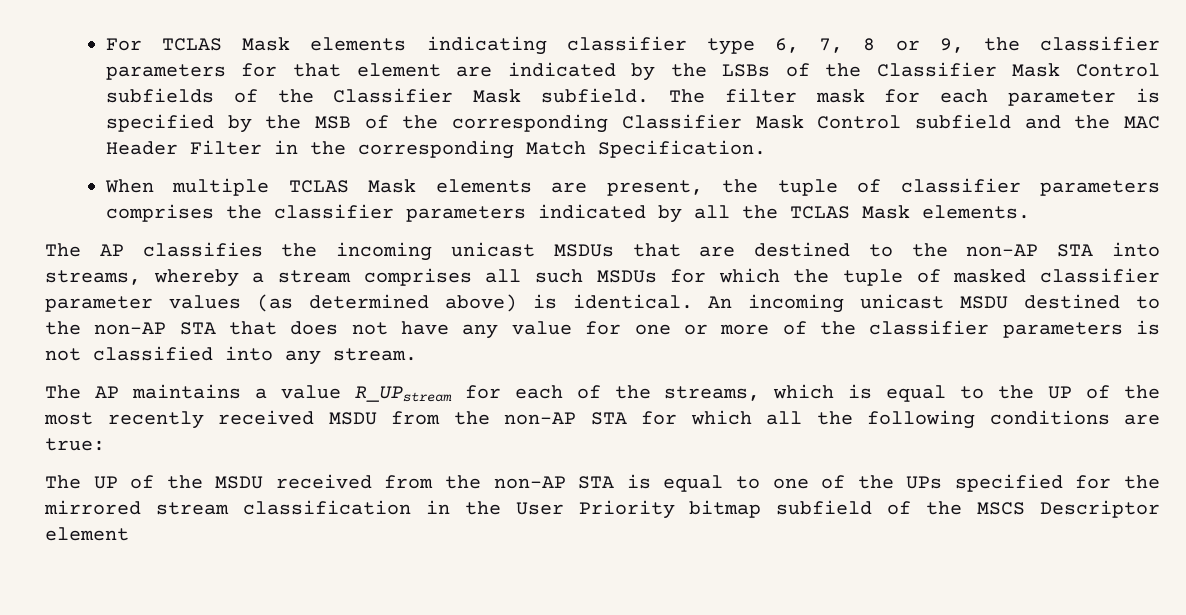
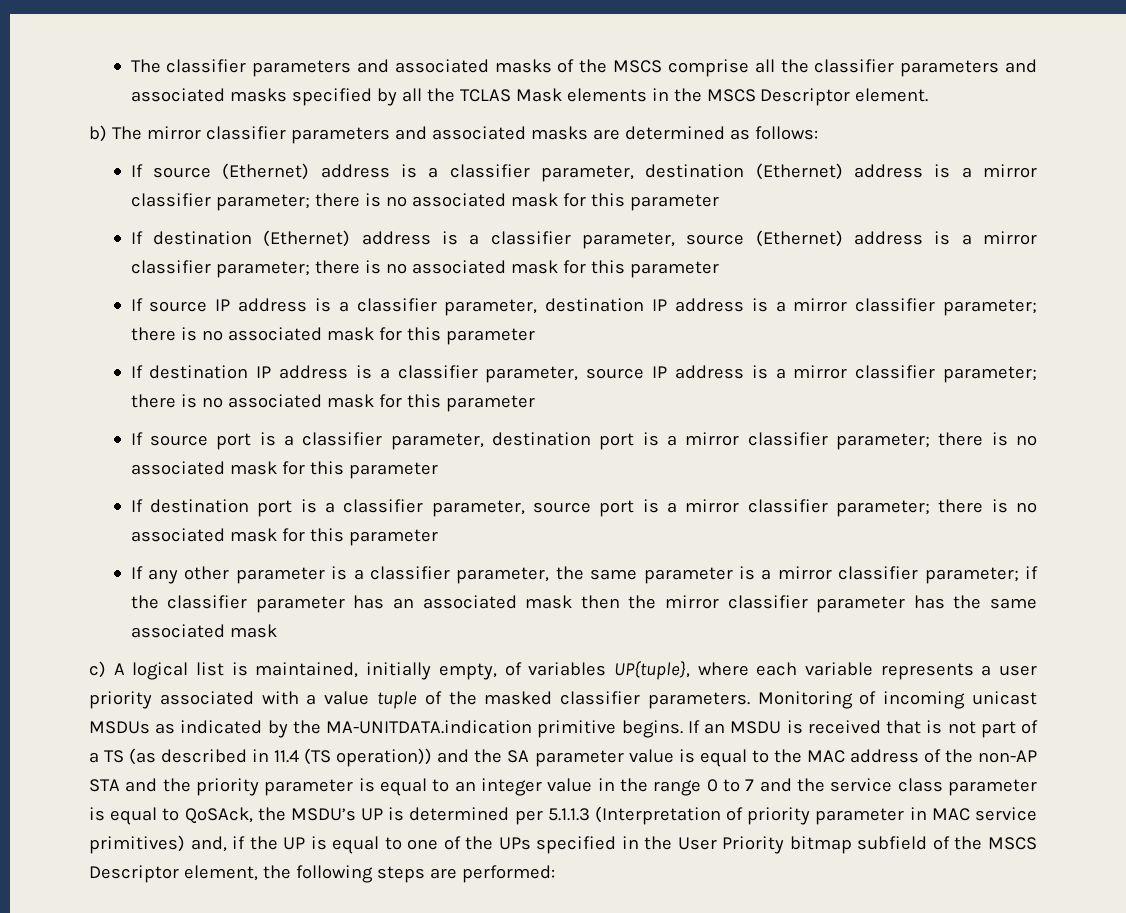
[105,36,1160,55] [105,62,1161,81] [105,88,1160,106] [105,114,1160,133] [105,140,766,159] [104,178,1160,196] [105,204,1030,223] [45,242,1161,261] [45,268,1160,287] [45,294,1160,313] [45,320,1161,339] [45,346,417,365] [45,384,1160,402] [44,410,1160,429] [45,438,105,451] [45,474,615,489] For TCLAS Mask elements indicating classifier type 6, 7, 8 or 9, the classifier parameters for that element are indicated by the LSBs of the Classifier Mask Control subfields of the Classifier Mask subfield. The filter mask for each parameter is specified by the MSB of the corresponding Classifier Mask Control subfield and the MAC Header Filter in the corresponding Match Specification. // When multiple TCLAS Mask elements are present, the tuple of classifier parameters comprises the classifier parameters indicated by all the TCLAS Mask elements. // The AP classifies the incoming unicast MSDUs that are destined to the non-AP STA into streams, whereby a stream comprises all such MSDUs for which the tuple of masked classifier parameter values (as determined above) is identical. An incoming unicast MSDU destined to the non-AP STA that does not have any value for one or more of the classifier parameters is not classified into any stream. // The AP maintains a value R_UPstream for each of the streams, which is equal to the UP of the most recently received MSDU from the non-AP STA for which all the following conditions are true: // The UP of the MSDU received from the non-AP STA -> [130,59,1038,77] [130,88,929,106] [89,125,818,144] [130,163,1037,182] [130,193,719,211] [130,230,1037,249] [130,260,719,278] [130,298,1037,316] [130,327,535,345] [130,365,1037,383] [130,394,535,412] [130,432,1038,450] [130,461,438,479] [130,499,1038,517] [130,528,438,546] [130,566,1038,584] [130,595,1037,613] [130,624,277,638] [89,661,1037,680] [89,691,1037,709] [89,720,1039,738] [89,748,1037,767] [89,778,1038,796] [89,806,1037,825] [89,835,306,854] The classifier parameters and associated masks of the MSCS comprise all the classifier parameters and associated masks specified by all the TCLAS Mask elements in the MSCS Descriptor element. // b) The mirror classifier parameters and associated masks are determined as follows: // If source (Ethernet) address is a classifier parameter, destination (Ethernet) address is a mirror classifier parameter; there is no associated mask for this parameter // If destination (Ethernet) address is a classifier parameter, source (Ethernet) address is a mirror classifier parameter; there is no associated mask for this parameter // If source IP address is a classifier parameter, destination IP address is a mirror classifier parameter; there is no associated mask for this parameter // If destination IP address is a classifier parameter, source IP address is a mirror classifier parameter; there is no associated mask for this parameter // If source port is a classifier parameter, destination port is a mirror classifier parameter; there is no associated mask for this parameter // If destination port is a classifier parameter, source port is a mirror classifier parameter; there is no associated mask for this parameter // If any other parameter is a classifier parameter, the same parameter is a mirror classifier parameter; if the classifier parameter has an associated mask then the mirror classifier parameter has the same associated mask // c) A logical list is maintained, initially empty, of variables UP{tuple}, where each variable represents a user priority associated with a value tuple of the masked classifier parameters. Monitoring of incoming unicast MSDUs as indicated by the MA-UNITDATA.indication primitive begins. If an MSDU is received that is not part of a TS (as described in 11.4 (TS operation)) and the SA parameter value is equal to the MAC address of the non-AP STA and the priority parameter is equal to an integer value in the range 0 to 7 and the service class parameter is equal to QoSAck, the MSDU’s UP is determined per 5.1.1.3 (Interpretation of priority parameter in MAC service primitives) and, if the UP
[1075,475,1160,489] [44,500,411,515] for the mirrored stream classification -> (617, 845) none
[45,527,129,541] element -> [183,865,555,883] element, the following steps are performed:

